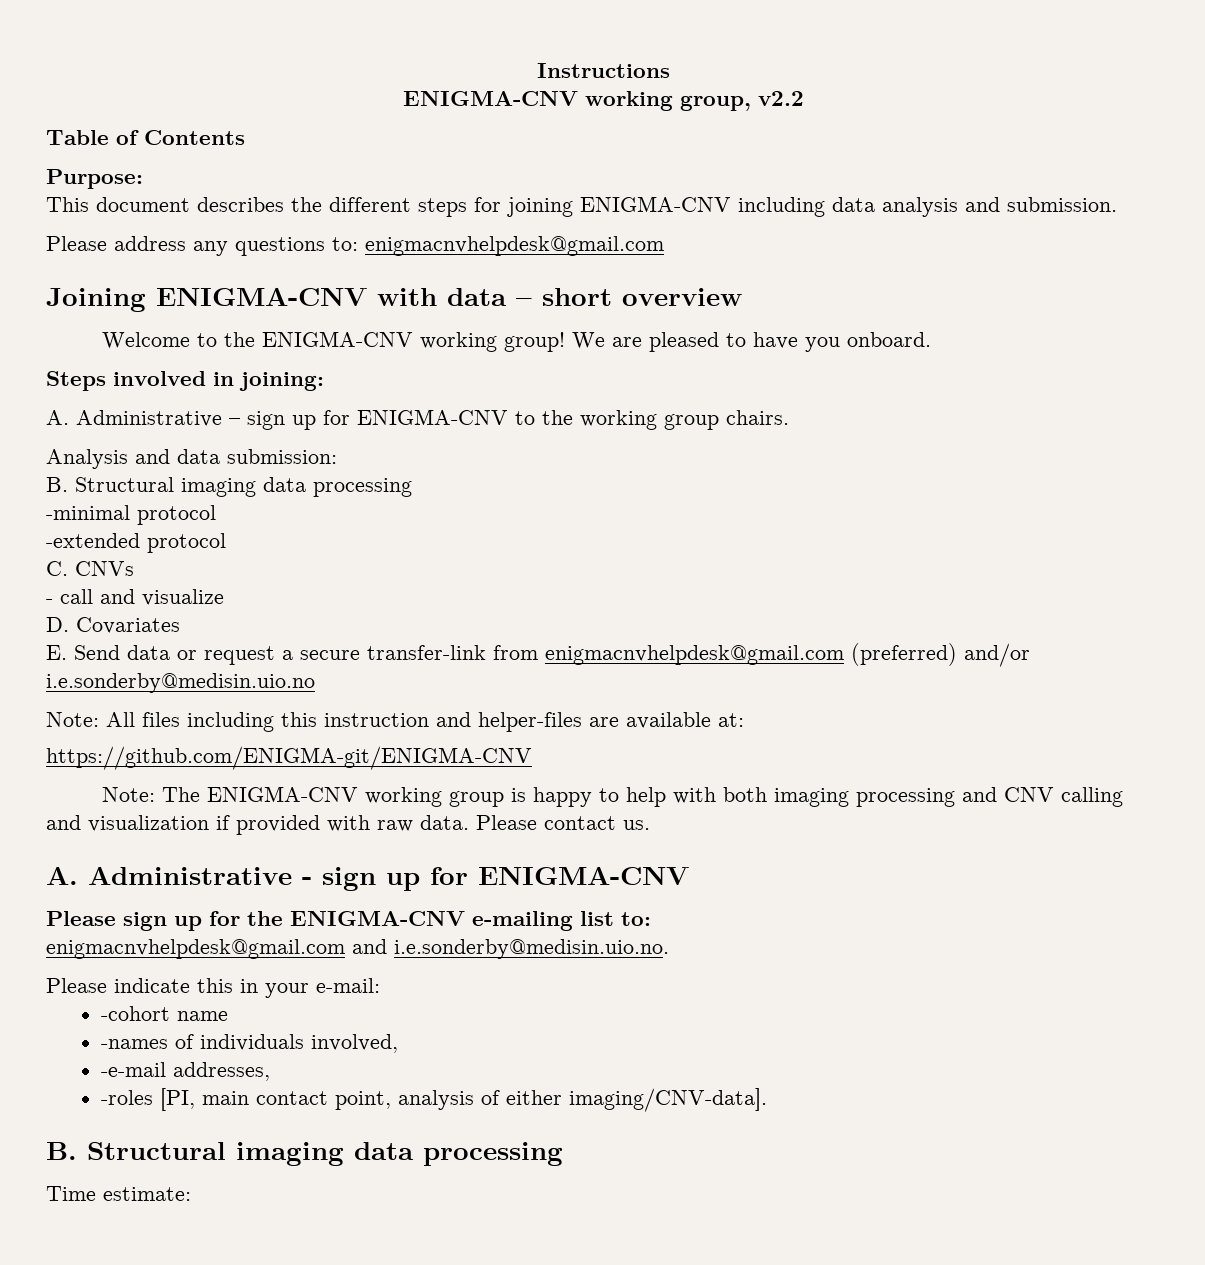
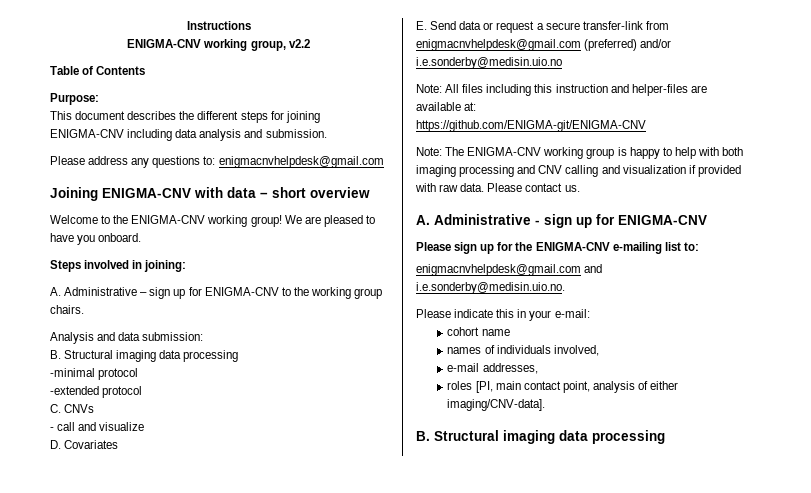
[101,1006,171,1021] -cohort -> [447,327,480,336] cohort
[101,1039,169,1049] -names -> [447,347,482,354] names
[101,1062,167,1077] -e-mail -> [447,363,480,372] e-mail
[101,1090,154,1105] -roles -> [447,381,473,390] roles
[46,1186,191,1201] // Time estimate: -> (665, 437) none

